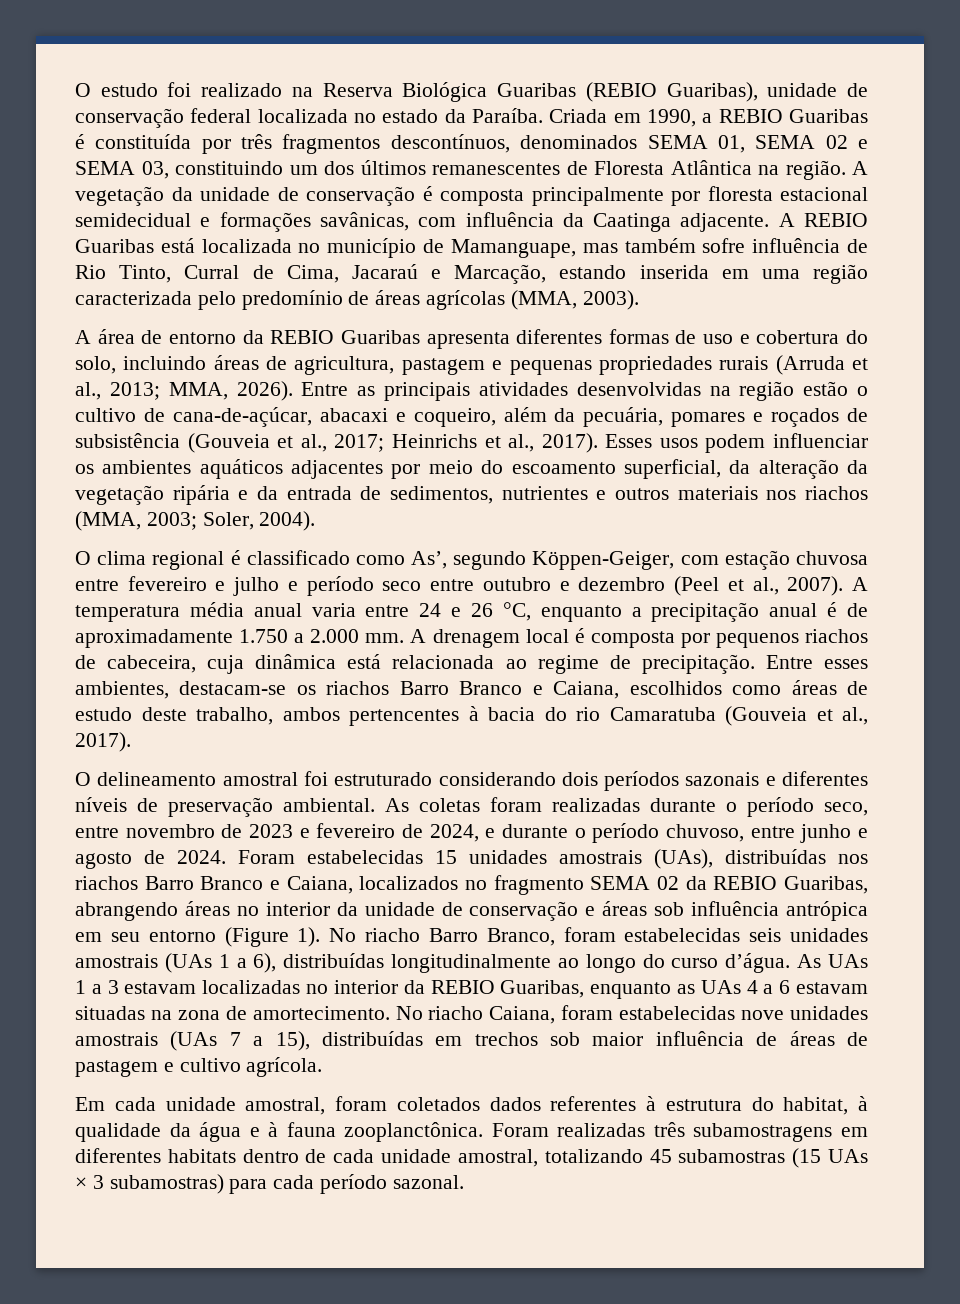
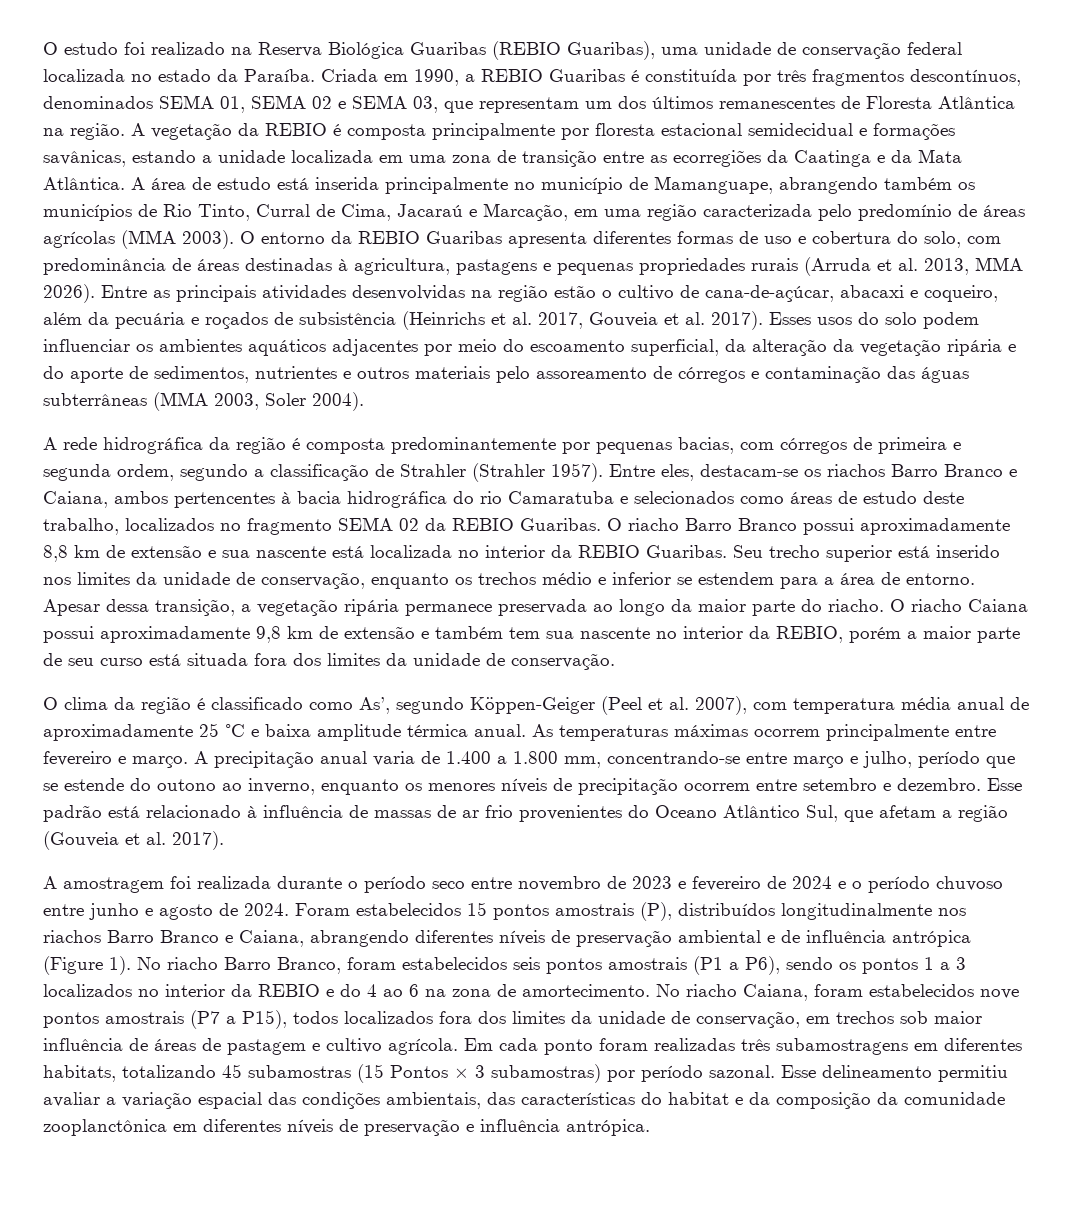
(758, 92) none -> [661,47,698,55] uma
[175,161,283,175] constituindo -> [444,97,579,113] que representam
[200,186,415,206] unidade de conservação -> [265,123,327,136] REBIO
[418,212,868,232] [75,238,841,258] com influência da Caatinga adjacente. A REBIO Guaribas está localizada no município de Mamanguape, mas também sofre influência -> [132,149,962,167] [43,176,975,194] [43,204,132,221] estando a unidade localizada em uma zona de transição entre as ecorregiões da Caatinga e da Mata Atlântica. A área de estudo está inserida principalmente no município de Mamanguape, abrangendo também os municípios
[559,265,709,279] estando inserida -> (568, 212) none
[510,290,577,310] (MMA, -> [121,230,176,249] (MMA
[75,329,163,344] // A área de -> [240,231,255,244] O
[123,355,485,375] incluindo áreas de agricultura, pastagem -> [967,236,1001,244] [43,258,537,275] com predominância de áreas destinadas à agricultura, pastagens
[75,382,228,400] al., 2013; MMA, -> [898,257,1023,275] al. 2013, MMA
[583,407,746,427] pecuária, pomares -> [115,312,185,329] pecuária
[187,433,535,453] (Gouveia et al., 2017; Heinrichs et al., -> [402,311,705,330] (Heinrichs et al. 2017, Gouveia et al.
(698, 443) none -> [858,312,917,325] do solo
[257,486,352,500] da entrada -> [43,366,123,383] do aporte
[766,486,868,500] [75,511,316,531] [75,550,868,570] [75,576,869,596] [75,602,868,622] [75,628,868,648] [75,654,868,674] [75,681,169,699] nos riachos (MMA, 2003; Soler, 2004). // O clima regional é classificado como As’, segundo Köppen-Geiger, com estação chuvosa entre fevereiro e julho e período seco entre outubro e dezembro (Peel et al., 2007). A temperatura média anual varia entre 24 e 26 °C, enquanto a precipitação anual é de aproximadamente 1.750 a 2.000 mm. A drenagem local é composta por pequenos riachos de cabeceira, cuja dinâmica está relacionada ao regime de precipitação. Entre esses ambientes, -> [496,366,969,383] [43,392,364,411] [43,437,961,454] [43,463,694,482] pelo assoreamento de córregos e contaminação das águas subterrâneas (MMA 2003, Soler 2004). // A rede hidrográfica da região é composta predominantemente por pequenas bacias, com córregos de primeira e segunda ordem, segundo a classificação de Strahler (Strahler 1957). Entre eles,
[629,681,722,695] escolhidos -> [114,491,734,508] ambos pertencentes à bacia hidrográfica do rio Camaratuba e selecionados
[282,706,868,726] ambos pertencentes à bacia do rio Camaratuba (Gouveia et al., -> [125,517,1010,535] [43,545,1000,562] [43,572,975,589] [43,599,1028,616] [43,626,1020,643] [43,653,615,670] [43,696,1029,715] [43,723,996,741] [43,751,1015,768] [43,778,1022,795] [43,805,1008,822] [43,831,166,850] localizados no fragmento SEMA 02 da REBIO Guaribas. O riacho Barro Branco possui aproximadamente 8,8 km de extensão e sua nascente está localizada no interior da REBIO Guaribas. Seu trecho superior está inserido nos limites da unidade de conservação, enquanto os trechos médio e inferior se estendem para a área de entorno. Apesar dessa transição, a vegetação ripária permanece preservada ao longo da maior parte do riacho. O riacho Caiana possui aproximadamente 9,8 km de extensão e também tem sua nascente no interior da REBIO, porém a maior parte de seu curso está situada fora dos limites da unidade de conservação. // O clima da região é classificado como As’, segundo Köppen-Geiger (Peel et al. 2007), com temperatura média anual de aproximadamente 25 °C e baixa amplitude térmica anual. As temperaturas máximas ocorrem principalmente entre fevereiro e março. A precipitação anual varia de 1.400 a 1.800 mm, concentrando-se entre março e julho, período que se estende do outono ao inverno, enquanto os menores níveis de precipitação ocorrem entre setembro e dezembro. Esse padrão está relacionado à influência de massas de ar frio provenientes do Oceano Atlântico Sul, que afetam a região (Gouveia et al.
[75,771,868,791] [75,797,868,817] O delineamento amostral foi estruturado considerando dois períodos sazonais e diferentes níveis de preservação ambiental. As coletas foram realizadas durante o período seco, -> [43,876,465,893] A amostragem foi realizada durante o período seco
[429,823,744,843] 2024, e durante o período chuvoso, -> [792,876,1003,893] 2024 e o período chuvoso
[307,849,826,869] estabelecidas 15 unidades amostrais (UAs), distribuídas -> [356,902,932,921] estabelecidos 15 pontos amostrais (P), distribuídos longitudinalmente
[359,875,868,895] [75,901,868,921] [75,930,216,942] localizados no fragmento SEMA 02 da REBIO Guaribas, abrangendo áreas no interior da unidade de conservação e áreas sob influência antrópica em seu entorno -> [310,930,971,947] abrangendo diferentes níveis de preservação ambiental e de influência antrópica
[624,928,868,942] [75,953,868,973] estabelecidas seis unidades amostrais (UAs 1 a 6), distribuídas longitudinalmente ao longo do curso d’água. As UAs -> [402,956,918,975] estabelecidos seis pontos amostrais (P1 a P6), sendo os pontos
[124,980,868,999] [75,1006,145,1020] estavam localizadas no interior da REBIO Guaribas, enquanto as UAs 4 a 6 estavam situadas -> [43,984,419,997] localizados no interior da REBIO e do 4 ao 6
[619,1006,868,1020] [75,1031,423,1051] estabelecidas nove unidades amostrais (UAs 7 a 15), distribuídas -> [869,984,1019,999] [43,1010,800,1029] estabelecidos nove pontos amostrais (P7 a P15), todos localizados fora dos limites da unidade de conservação,
(323, 1067) // -> (458, 1046) none
[165,1096,868,1115] [75,1122,549,1142] unidade amostral, foram coletados dados referentes à estrutura do habitat, à qualidade da água e à fauna zooplanctônica. Foram -> [544,1038,648,1055] ponto foram
[167,1149,538,1167] habitats dentro de cada unidade amostral, -> [43,1065,116,1082] habitats,
[828,1149,869,1163] UAs -> [390,1065,448,1078] Pontos
[229,1174,464,1194] para cada período sazonal. -> [607,1065,1008,1082] [43,1092,1005,1109] [43,1119,650,1136] por período sazonal. Esse delineamento permitiu avaliar a variação espacial das condições ambientais, das características do habitat e da composição da comunidade zooplanctônica em diferentes níveis de preservação e influência antrópica.

